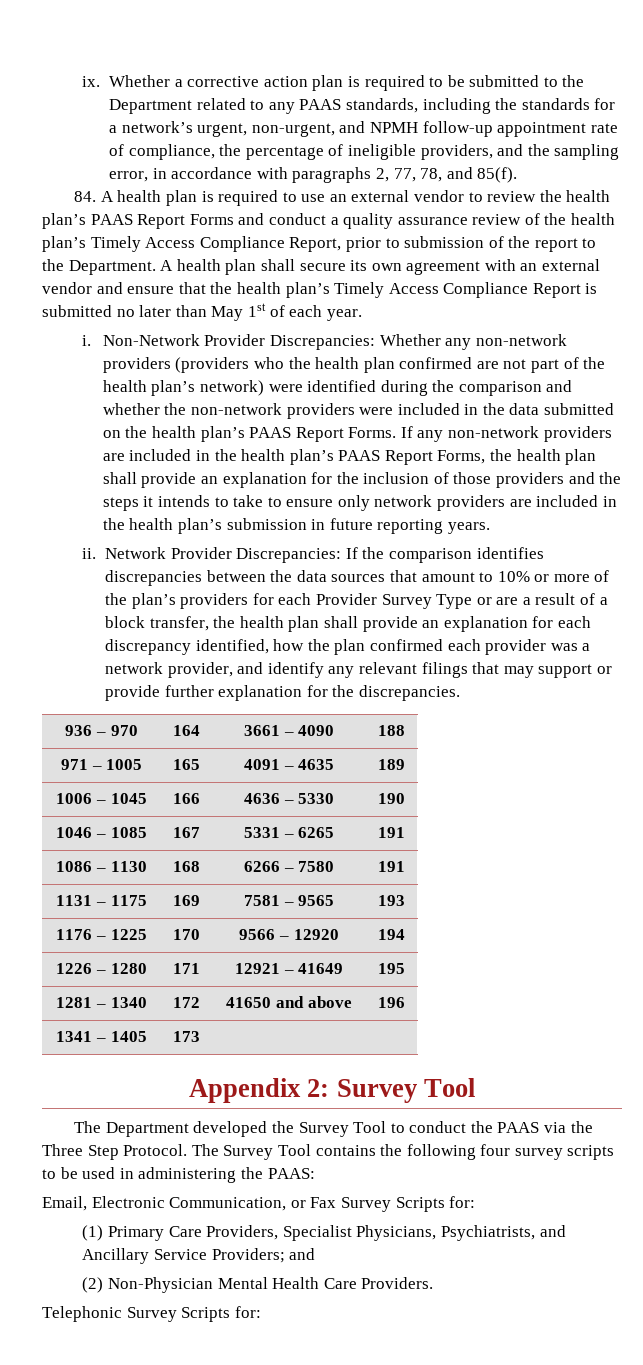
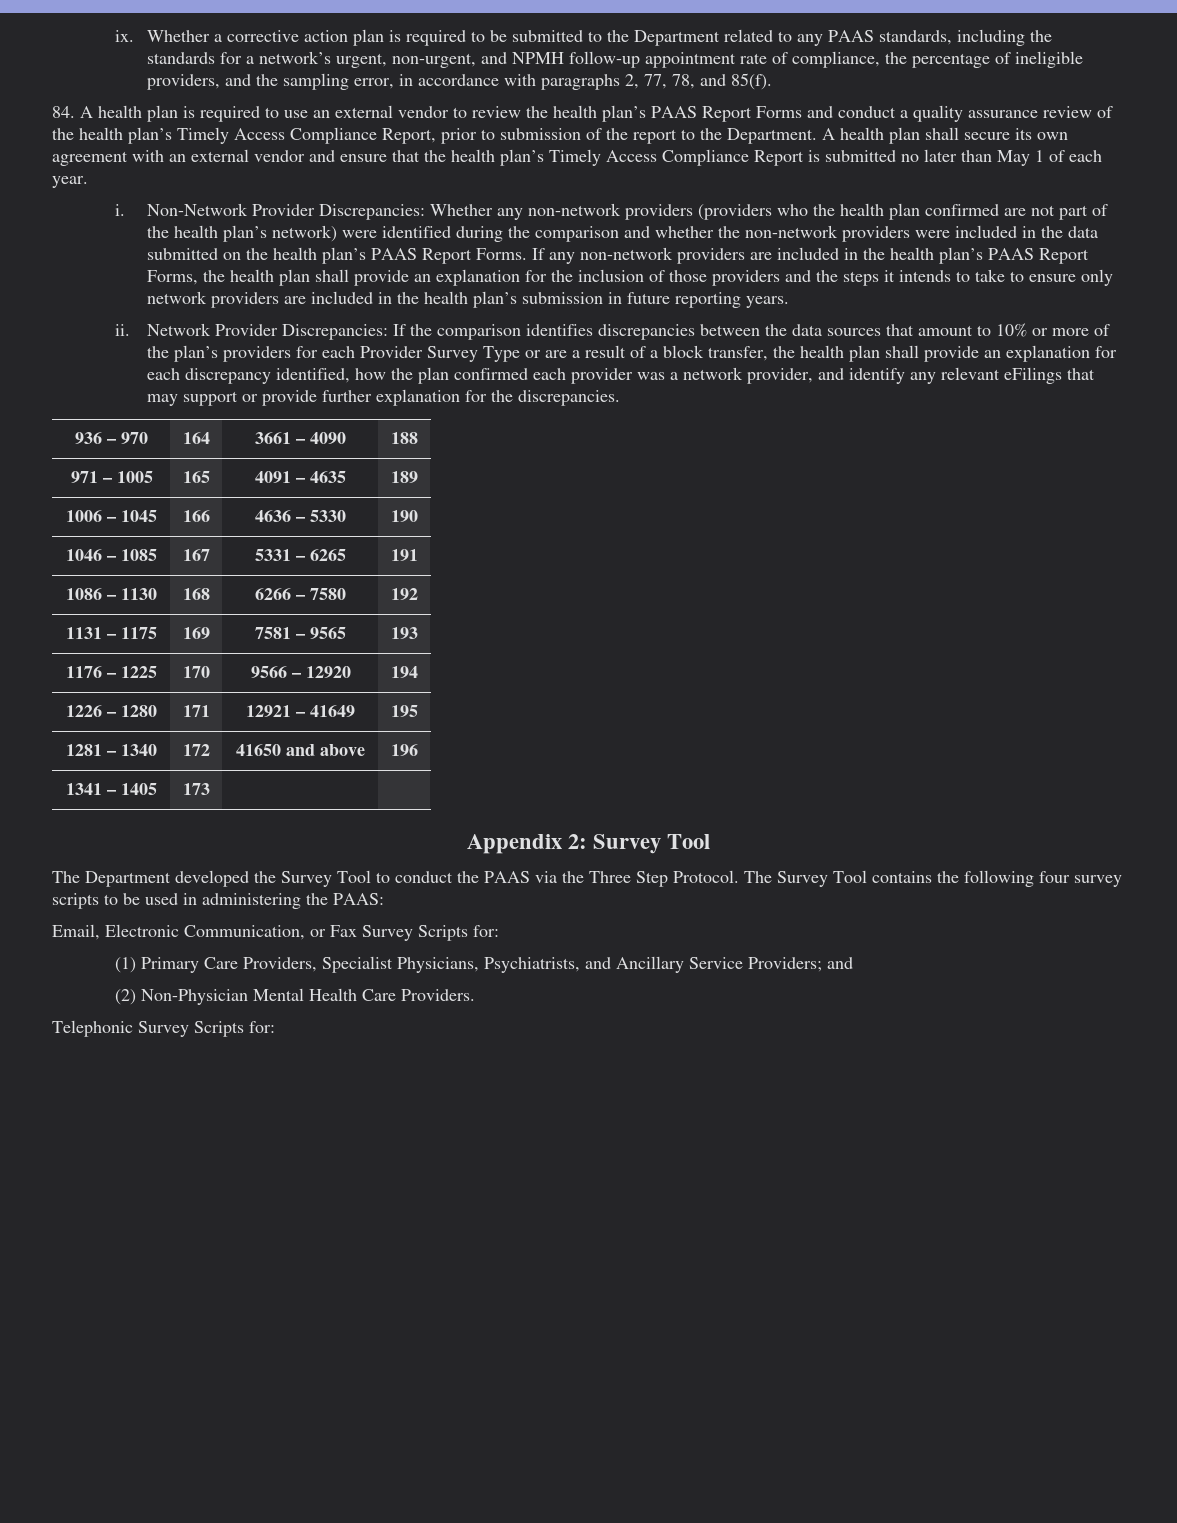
[247,303,266,317] 1st -> [1035,150,1044,162] 1
[421,662,468,678] filings -> [1004,367,1063,384] eFilings
[378,861,405,872] 191 -> [391,588,418,600] 192

